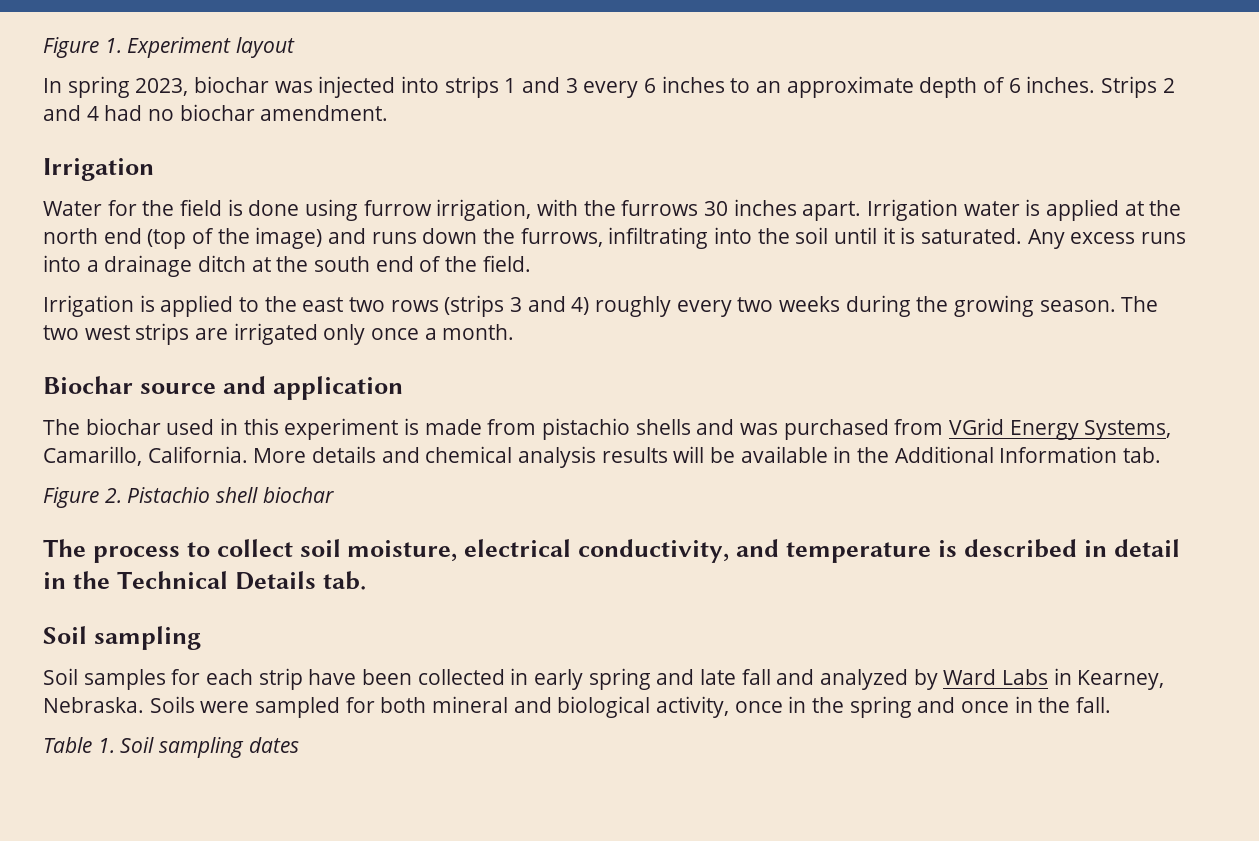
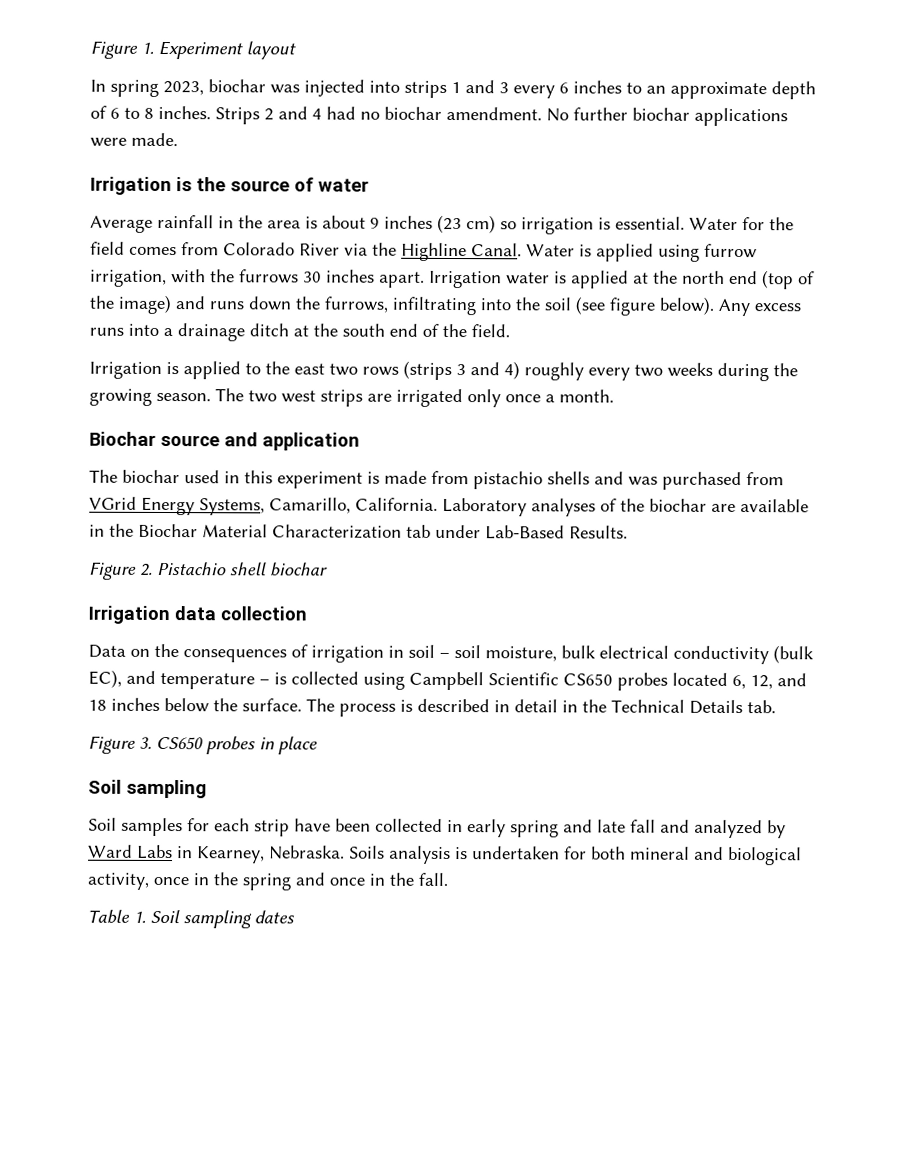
(1021, 85) none -> [124,107,154,119] to 8
[43,158,154,181] [43,199,300,216] // Irrigation // Water for the field is done -> [546,107,788,127] [90,132,178,147] [90,176,369,196] [90,214,794,235] [90,241,654,262] No further biochar applications were made. // Irrigation is the source of water // Average rainfall in the area is about 9 inches (23 cm) so irrigation is essential. Water for the field comes from Colorado River via the Highline Canal. Water is applied
[834,227,1023,244] until it is saturated. -> [575,296,714,316] (see figure below).
[253,446,1162,468] More details and chemical analysis results will be available in the Additional Information tab. -> [442,497,809,517] [89,523,628,540] Laboratory analyses of the biochar are available in the Biochar Material Characterization tab under Lab-Based Results.
[43,539,931,563] The process to collect soil moisture, electrical conductivity, and temperature -> [88,605,307,625] [88,643,814,665] [88,669,807,691] [88,697,396,717] Irrigation data collection // Data on the consequences of irrigation in soil – soil moisture, bulk electrical conductivity (bulk EC), and temperature – is collected using Campbell Scientific CS650 probes located 6, 12, and 18 inches below the surface. The process
(366, 580) none -> [88,735,318,755] // Figure 3. CS650 probes in place
[200,697,341,718] were sampled -> [389,845,560,864] analysis is undertaken

